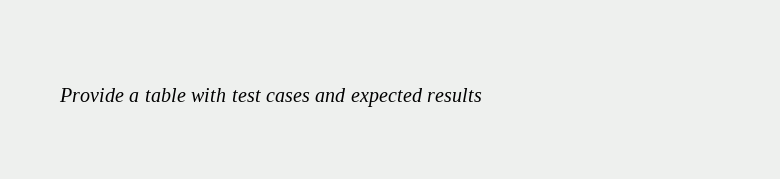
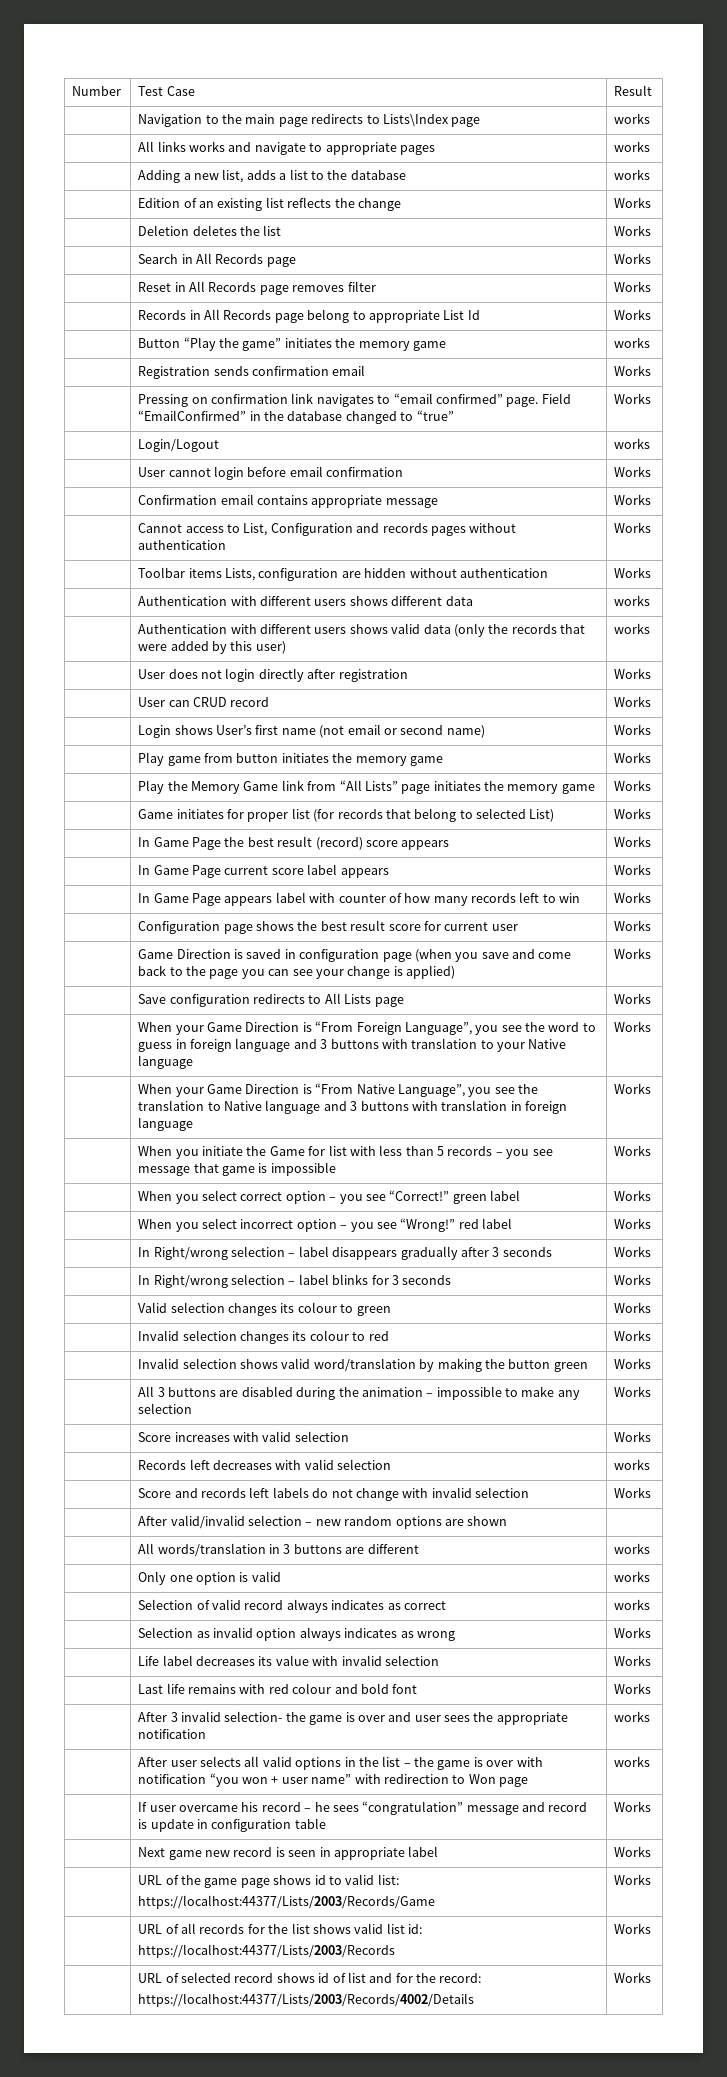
[59,88,483,107] Provide a table with test cases and expected results -> [72,86,122,96] [138,86,195,96] [614,85,653,96] [138,114,481,127] [614,113,651,124] [138,141,435,155] [614,141,651,152] [138,169,406,183] [614,169,651,180] [138,197,401,211] [614,197,652,208] [138,225,282,236] [614,225,652,236] [138,253,296,267] [614,253,652,264] [138,281,376,295] [614,281,652,292] [138,309,480,323] [614,309,652,320] [138,337,446,351] [614,337,651,348] [138,365,366,379] [614,365,652,376] [138,393,571,407] [138,410,454,424] [614,393,652,404] [138,439,220,452] [614,438,651,449] [138,466,404,480] [614,466,652,477] [138,494,438,508] [614,494,652,505] [138,523,517,536] [138,540,227,550] [614,522,652,533] [138,567,548,581] [614,567,652,578] [138,596,473,606] [614,595,651,606] [138,623,586,637] [138,641,286,654] [614,623,651,634] [138,668,408,682] [614,668,652,679] [138,697,270,707] [614,696,652,707] [138,724,485,738] [614,724,652,735] [138,752,443,766] [614,752,652,763] [138,780,595,794] [614,780,652,791] [138,808,555,822] [614,808,652,819] [138,836,450,850] [614,836,652,847] [138,864,389,878] [614,864,652,875] [138,892,581,906] [614,892,652,903] [138,920,518,934] [614,920,652,931] [138,949,572,962] [138,965,456,979] [614,948,652,959] [138,993,404,1007] [614,993,652,1004] [138,1021,596,1035] [138,1038,567,1052] [138,1055,194,1069] [614,1021,652,1032] [138,1083,539,1097] [138,1100,568,1114] [138,1117,194,1131] [614,1083,652,1094] [138,1145,553,1159] [138,1162,336,1176] [614,1145,652,1156] [138,1190,521,1204] [614,1190,652,1201] [138,1218,513,1232] [614,1218,652,1229] [138,1246,552,1260] [614,1246,652,1257] [138,1274,452,1288] [614,1274,652,1285] [138,1302,391,1316] [614,1302,652,1313] [138,1330,389,1344] [614,1330,652,1341] [138,1358,588,1372] [614,1358,652,1369] [138,1386,580,1400] [138,1403,193,1414] [614,1386,652,1397] [138,1431,349,1442] [614,1431,652,1442] [138,1459,392,1470] [614,1459,651,1470] [138,1487,530,1501] [614,1487,652,1498] [138,1515,508,1529] [138,1543,419,1557] [614,1543,651,1554] [138,1571,281,1585] [614,1571,651,1582] [138,1599,446,1613] [614,1599,651,1610] [138,1627,455,1641] [614,1627,652,1638] [138,1655,439,1666] [614,1655,652,1666] [138,1683,418,1694] [614,1683,652,1694] [138,1711,568,1725] [138,1729,207,1739] [614,1711,651,1722] [138,1756,543,1770] [138,1773,529,1787] [614,1756,651,1767] [138,1801,588,1815] [138,1818,326,1832] [614,1801,652,1812] [138,1846,439,1860] [614,1846,652,1857] [138,1874,399,1888] [138,1895,436,1909] [614,1874,652,1885] [138,1923,423,1934] [138,1944,396,1958] [614,1923,652,1934] [138,1972,482,1983] [138,1993,475,2007] [614,1972,652,1983] Number | Test Case | Result // | Navigation to the main page redirects to Lists\Index page | works // | All links works and navigate to appropriate pages | works // | Adding a new list, adds a list to the database | works // | Edition of an existing list reflects the change | Works // | Deletion deletes the list | Works // | Search in All Records page | Works // | Reset in All Records page removes filter | Works // | Records in All Records page belong to appropriate List Id | Works // | Button “Play the game” initiates the memory game | works // | Registration sends confirmation email | Works // | Pressing on confirmation link navigates to “email confirmed” page. Field “EmailConfirmed” in the database changed to “true” | Works // | Login/Logout | works // | User cannot login before email confirmation | Works // | Confirmation email contains appropriate message | Works // | Cannot access to List, Configuration and records pages without authentication | Works // | Toolbar items Lists, configuration are hidden without authentication | Works // | Authentication with different users shows different data | works // | Authentication with different users shows valid data (only the records that were added by this user) | works // | User does not login directly after registration | Works // | User can CRUD record | Works // | Login shows User’s first name (not email or second name) | Works // | Play game from button initiates the memory game | Works // | Play the Memory Game link from “All Lists” page initiates the memory game | Works // | Game initiates for proper list (for records that belong to selected List) | Works // | In Game Page the best result (record) score appears | Works // | In Game Page current score label appears | Works // | In Game Page appears label with counter of how many records left to win | Works // | Configuration page shows the best result score for current user | Works // | Game Direction is saved in configuration page (when you save and come back to the page you can see your change is applied) | Works // | Save configuration redirects to All Lists page | Works // | When your Game Direction is “From Foreign Language”, you see the word to guess in foreign language and 3 buttons with translation to your Native language | Works // | When your Game Direction is “From Native Language”, you see the translation to Native language and 3 buttons with translation in foreign language | Works // | When you initiate the Game for list with less than 5 records – you see message that game is impossible | Works // | When you select correct option – you see “Correct!” green label | Works // | When you select incorrect option – you see “Wrong!” red label | Works // | In Right/wrong selection – label disappears gradually after 3 seconds | Works // | In Right/wrong selection – label blinks for 3 seconds | Works // | Valid selection changes its colour to green | Works // | Invalid selection changes its colour to red | Works // | Invalid selection shows valid word/translation by making the button green | Works // | All 3 buttons are disabled during the animation – impossible to make any selection | Works // | Score increases with valid selection | Works // | Records left decreases with valid selection | works // | Score and records left labels do not change with invalid selection | Works // | After valid/invalid selection – new random options are shown | // | All words/translation in 3 buttons are different | works // | Only one option is valid | works // | Selection of valid record always indicates as correct | works // | Selection as invalid option always indicates as wrong | Works // | Life label decreases its value with invalid selection | Works // | Last life remains with red colour and bold font | Works // | After 3 invalid selection- the game is over and user sees the appropriate notification | works // | After user selects all valid options in the list – the game is over with notification “you won + user name” with redirection to Won page | works // | If user overcame his record – he sees “congratulation” message and record is update in configuration table | Works // | Next game new record is seen in appropriate label | Works // | URL of the game page shows id to valid list: // https://localhost:44377/Lists/2003/Records/Game | Works // | URL of all records for the list shows valid list id: // https://localhost:44377/Lists/2003/Records | Works // | URL of selected record shows id of list and for the record: // https://localhost:44377/Lists/2003/Records/4002/Details | Works

